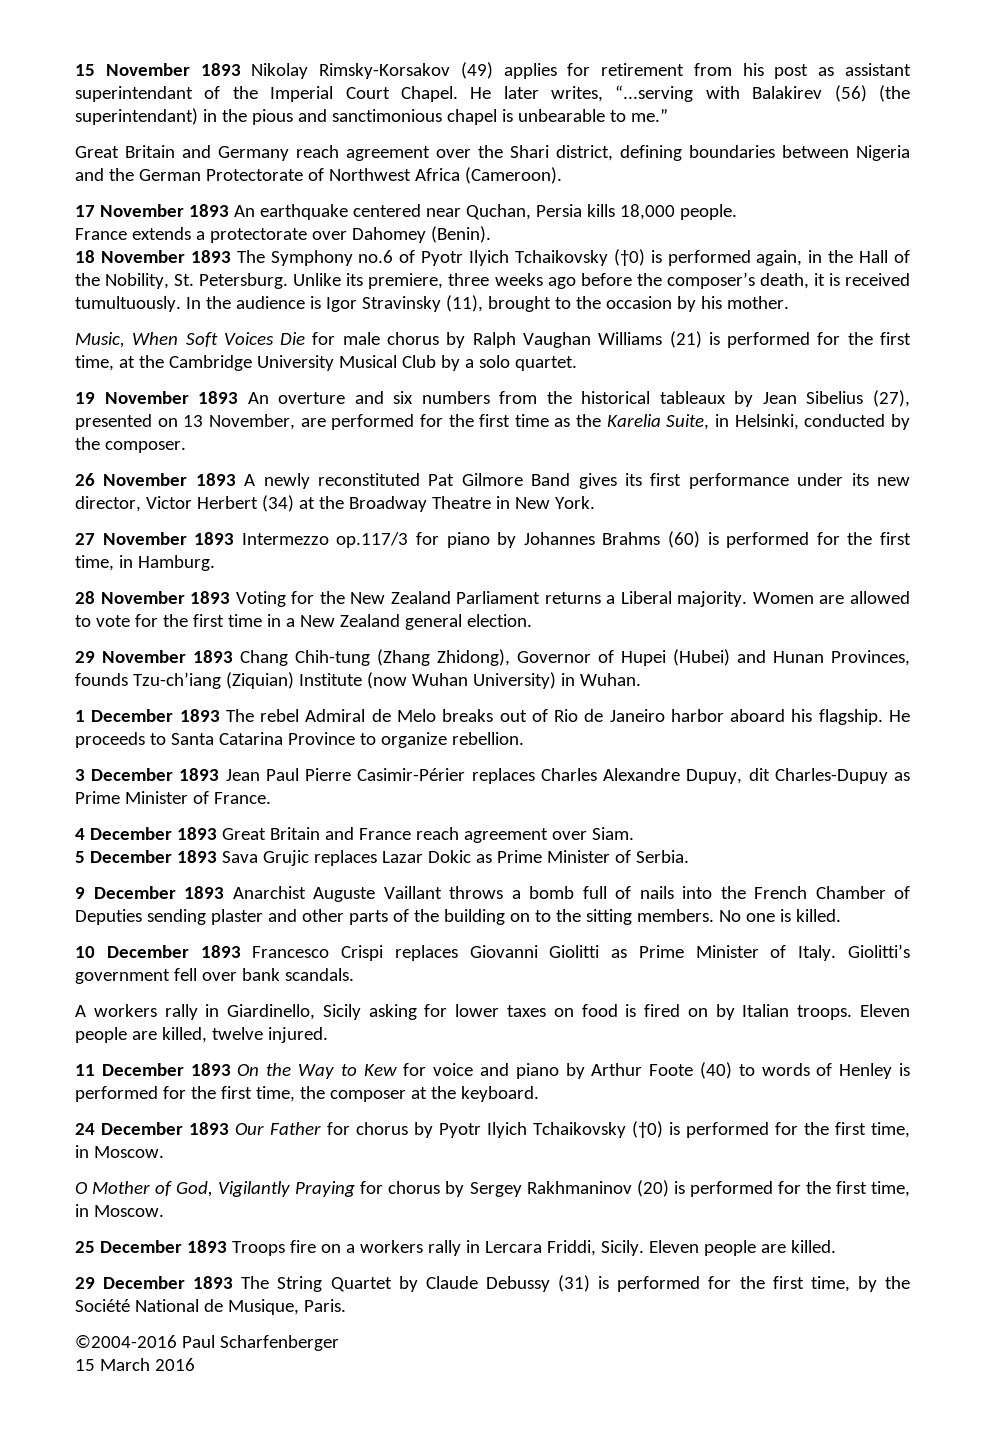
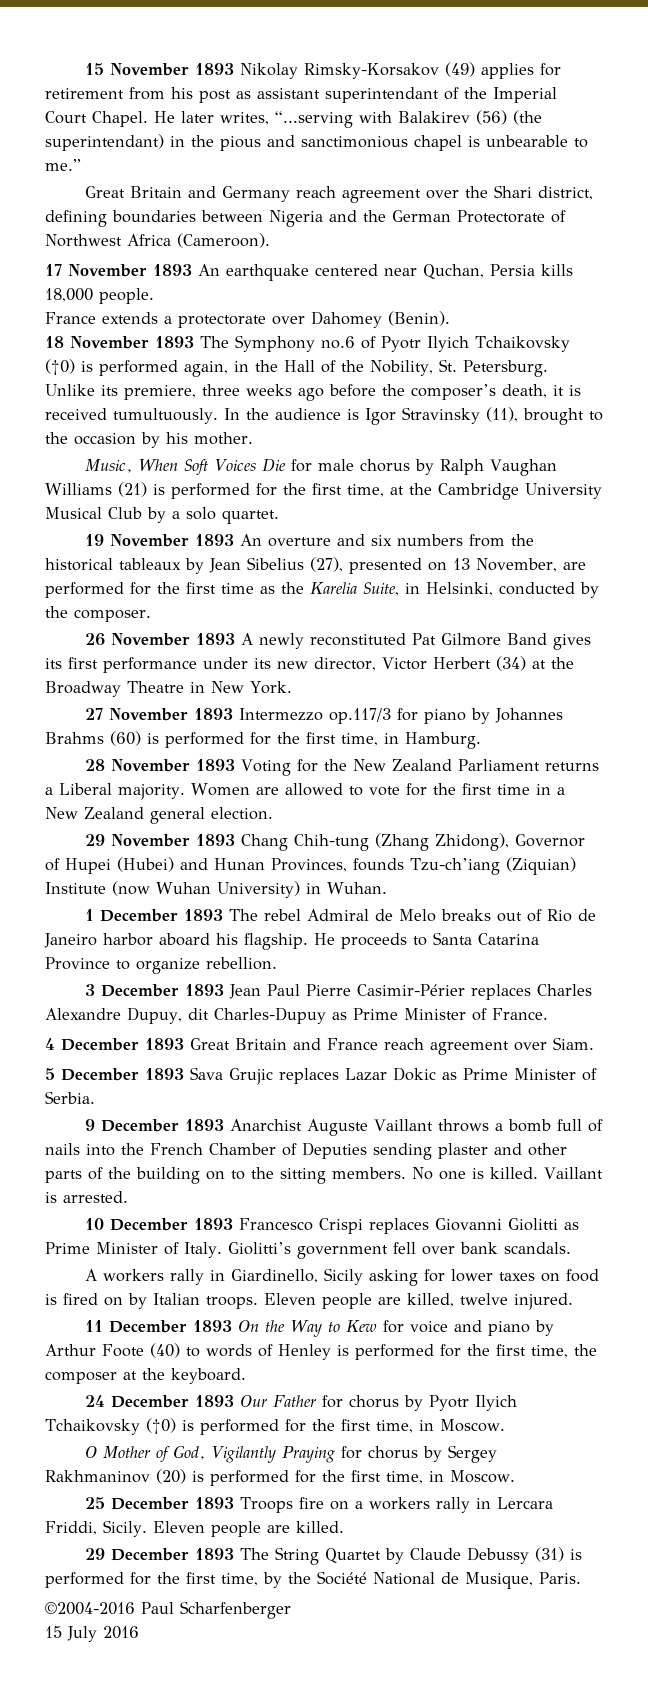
(841, 915) none -> [544,1167,603,1179] [45,1191,128,1203] Vaillant is arrested.
[99,1358,150,1371] March -> [67,1626,97,1642] July

